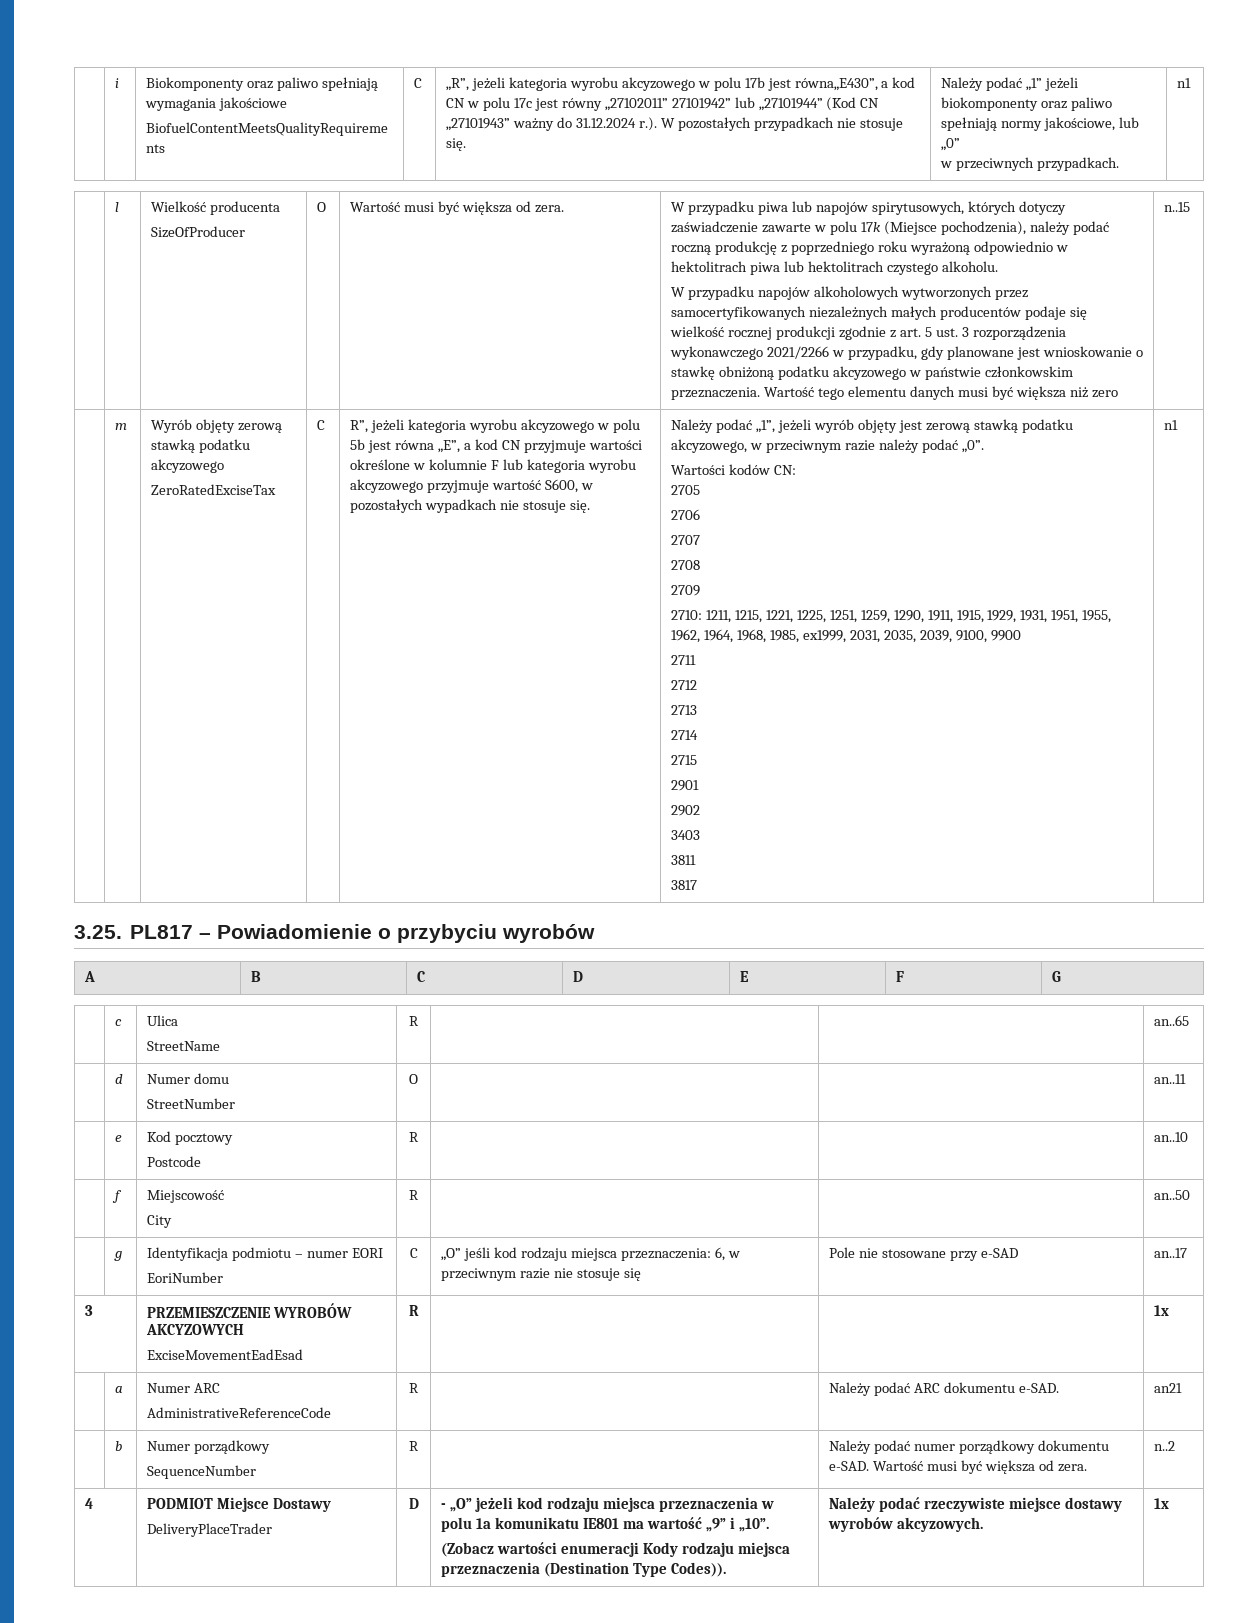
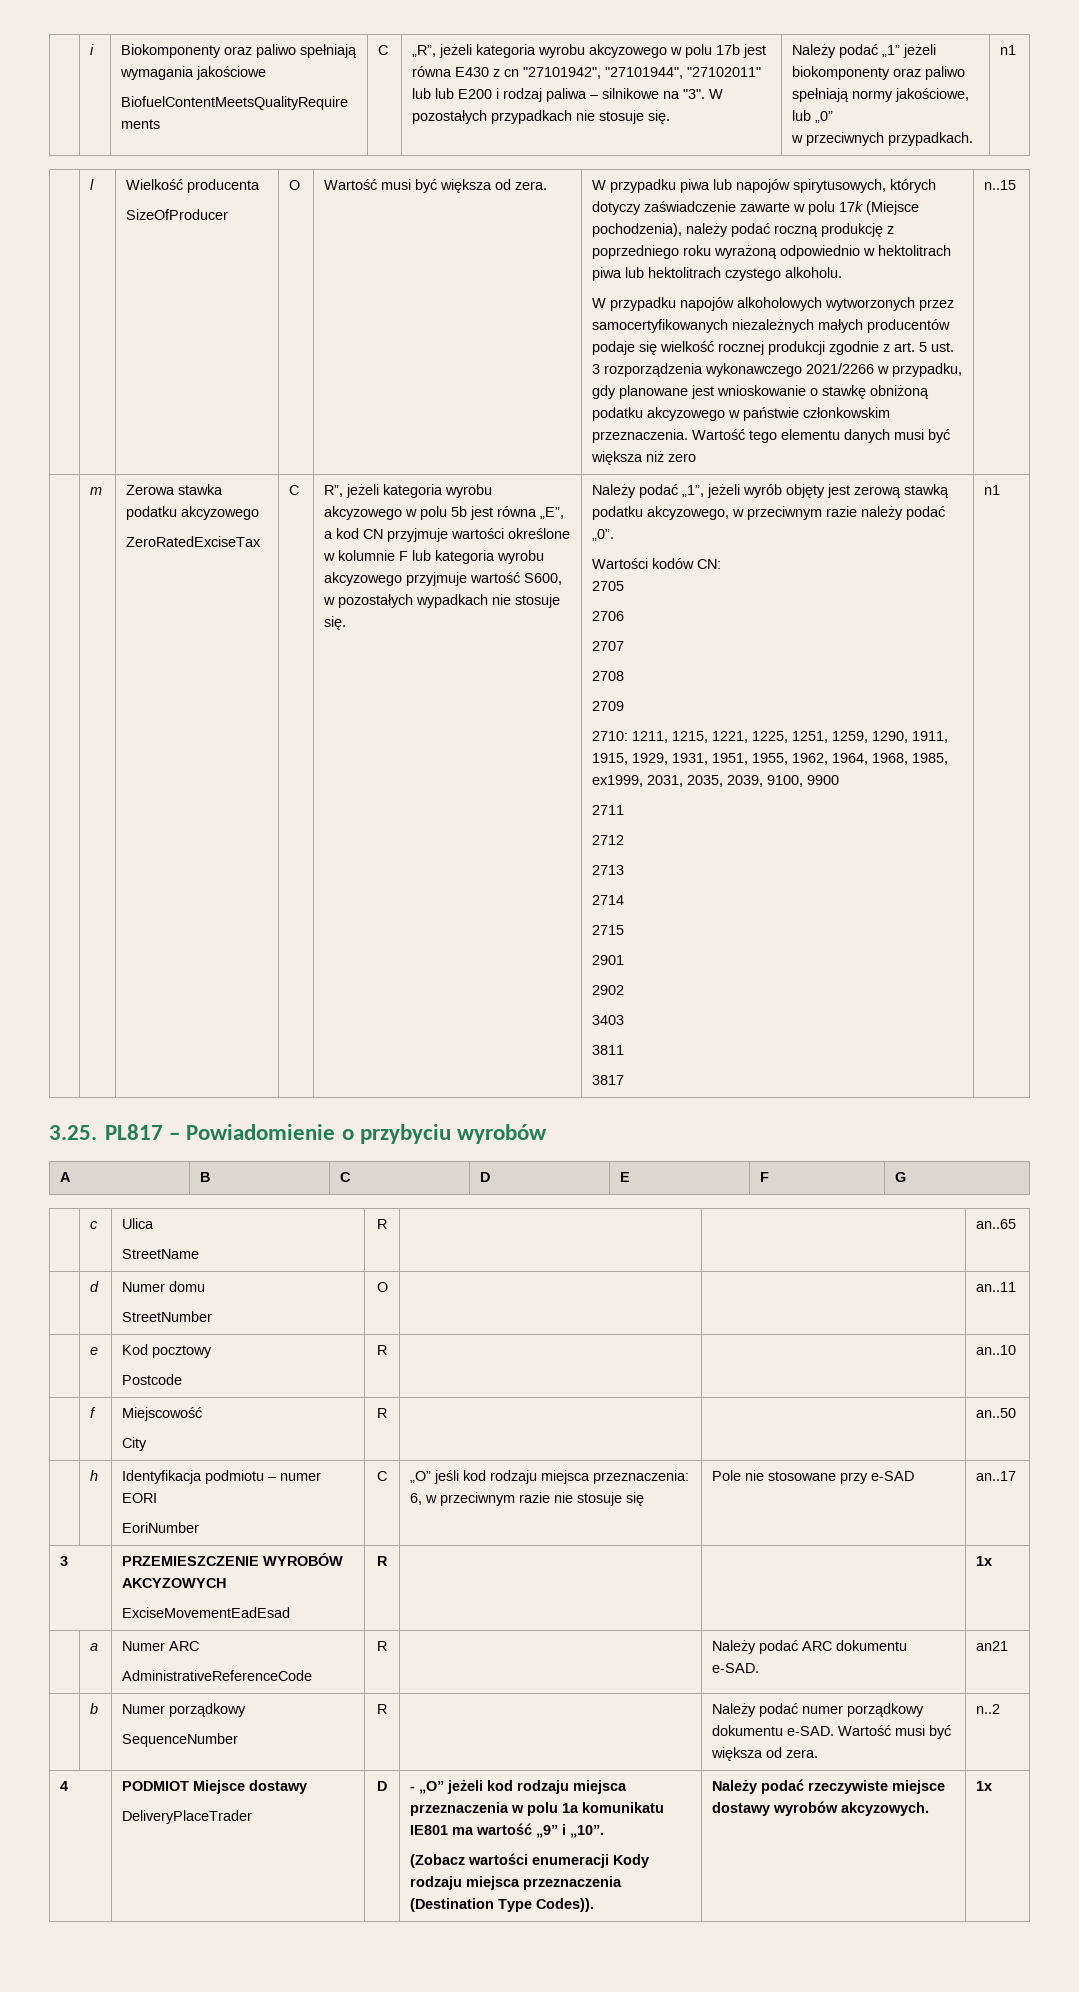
[794,77,916,91] [446,97,880,111] [446,117,657,131] równa„E430”, a kod CN w polu 17c jest równy „27102011” 27101942” lub „27101944” (Kod CN „27101943” ważny do 31.12.2024 r.). -> [412,66,762,79] [412,88,706,102] równa E430 z cn "27101942", "27101944", "27102011" lub lub E200 i rodzaj paliwa – silnikowe na "3".
[151,419,283,433] [151,439,196,453] Wyrób objęty zerową stawką -> [126,484,224,495] Zerowa stawka
[114,1251,123,1261] g -> [90,1470,99,1481] h
[273,1498,332,1512] Dostawy -> [249,1780,308,1794] dostawy

